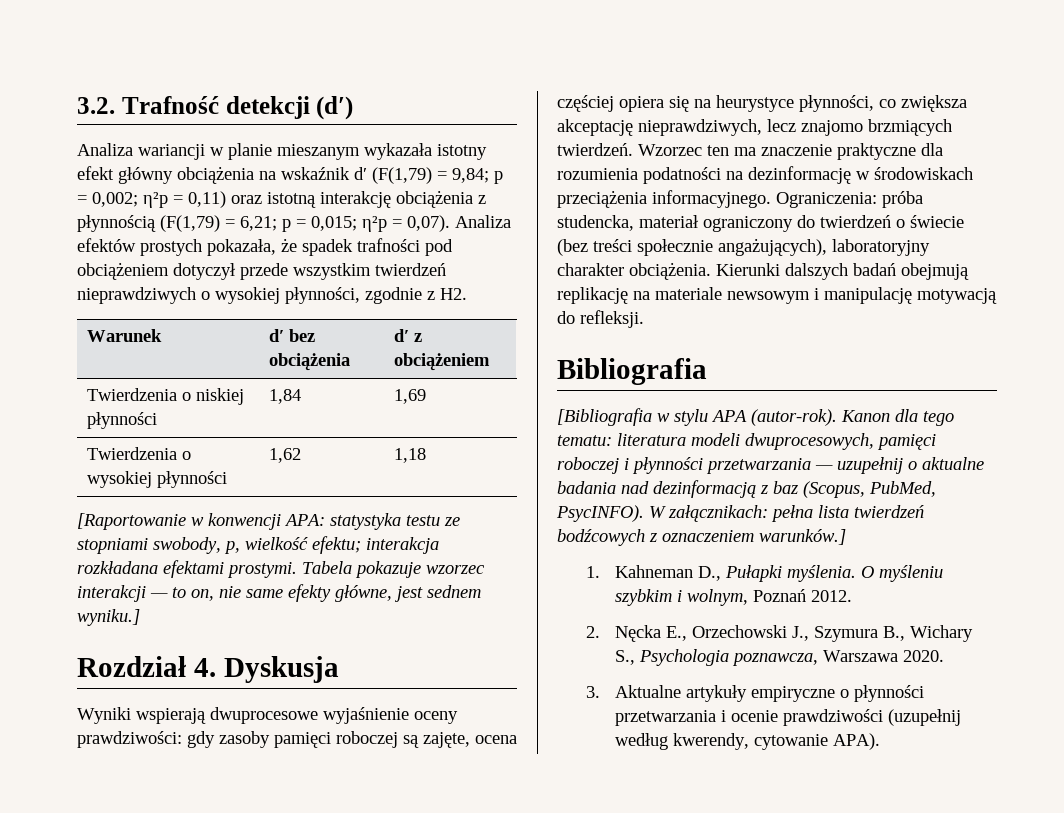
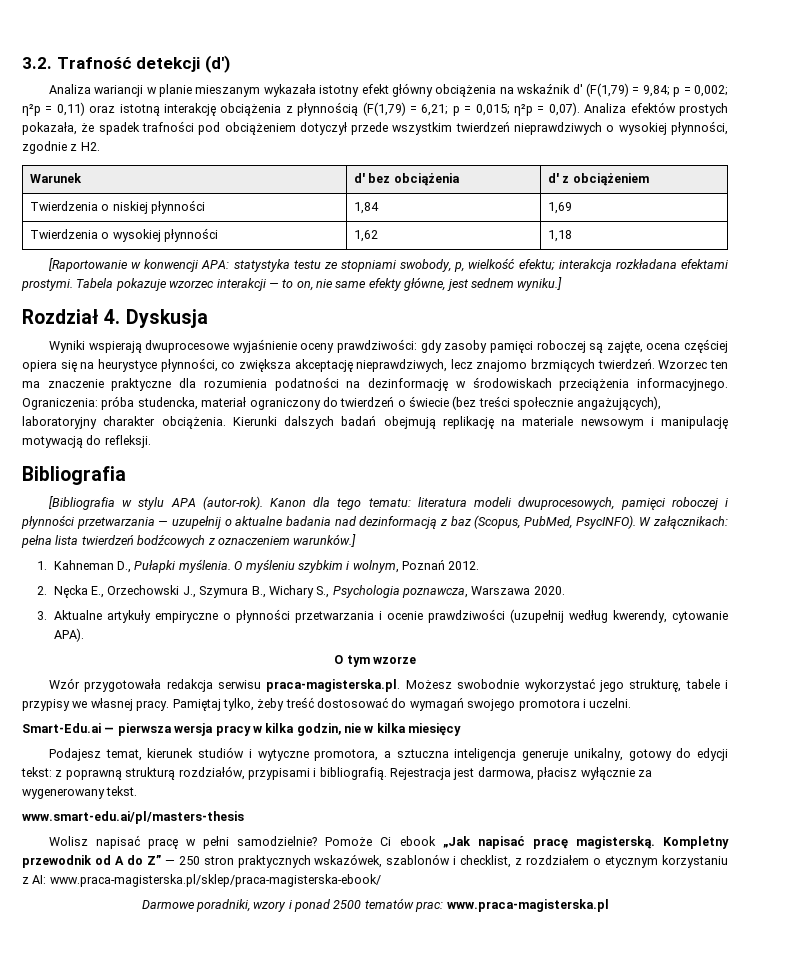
(881, 741) none -> [334,655,416,667] [48,678,729,692] [22,697,632,711] [22,723,462,736] [48,747,729,761] [21,766,652,780] [22,786,138,799] [22,811,244,824] [48,835,729,849] [22,854,729,868] [22,874,381,887] [141,898,609,912] // O tym wzorze // Wzór przygotowała redakcja serwisu praca-magisterska.pl. Możesz swobodnie wykorzystać jego strukturę, tabele i przypisy we własnej pracy. Pamiętaj tylko, żeby treść dostosować do wymagań swojego promotora i uczelni. // Smart-Edu.ai — pierwsza wersja pracy w kilka godzin, nie w kilka miesięcy // Podajesz temat, kierunek studiów i wytyczne promotora, a sztuczna inteligencja generuje unikalny, gotowy do edycji tekst: z poprawną strukturą rozdziałów, przypisami i bibliografią. Rejestracja jest darmowa, płacisz wyłącznie za wygenerowany tekst. // www.smart-edu.ai/pl/masters-thesis // Wolisz napisać pracę w pełni samodzielnie? Pomoże Ci ebook „Jak napisać pracę magisterską. Kompletny przewodnik od A do Z” — 250 stron praktycznych wskazówek, szablonów i checklist, z rozdziałem o etycznym korzystaniu z AI: www.praca-magisterska.pl/sklep/praca-magisterska-ebook/ // Darmowe poradniki, wzory i ponad 2500 tematów prac: www.praca-magisterska.pl

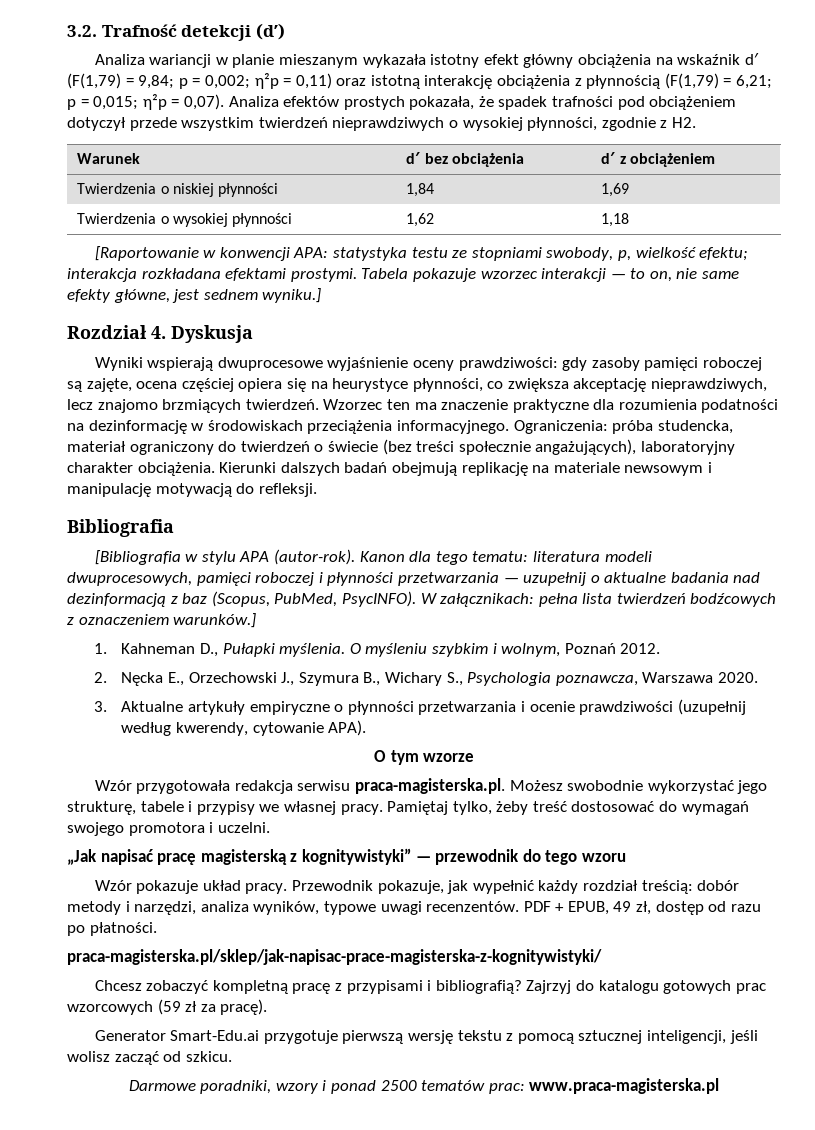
[22,723,462,736] [48,747,729,761] [21,766,652,780] [22,786,138,799] [22,811,244,824] [48,835,729,849] [22,854,729,868] [22,874,381,887] Smart-Edu.ai — pierwsza wersja pracy w kilka godzin, nie w kilka miesięcy // Podajesz temat, kierunek studiów i wytyczne promotora, a sztuczna inteligencja generuje unikalny, gotowy do edycji tekst: z poprawną strukturą rozdziałów, przypisami i bibliografią. Rejestracja jest darmowa, płacisz wyłącznie za wygenerowany tekst. // www.smart-edu.ai/pl/masters-thesis // Wolisz napisać pracę w pełni samodzielnie? Pomoże Ci ebook „Jak napisać pracę magisterską. Kompletny przewodnik od A do Z” — 250 stron praktycznych wskazówek, szablonów i checklist, z rozdziałem o etycznym korzystaniu z AI: www.praca-magisterska.pl/sklep/praca-magisterska-ebook/ -> [67,848,626,865] [94,880,740,894] [67,901,761,915] [67,922,157,936] [67,949,602,965] [94,980,766,994] [67,999,268,1015] [94,1030,758,1044] [67,1051,232,1065] „Jak napisać pracę magisterską z kognitywistyki” — przewodnik do tego wzoru // Wzór pokazuje układ pracy. Przewodnik pokazuje, jak wypełnić każdy rozdział treścią: dobór metody i narzędzi, analiza wyników, typowe uwagi recenzentów. PDF + EPUB, 49 zł, dostęp od razu po płatności. // praca-magisterska.pl/sklep/jak-napisac-prace-magisterska-z-kognitywistyki/ // Chcesz zobaczyć kompletną pracę z przypisami i bibliografią? Zajrzyj do katalogu gotowych prac wzorcowych (59 zł za pracę). // Generator Smart-Edu.ai przygotuje pierwszą wersję tekstu z pomocą sztucznej inteligencji, jeśli wolisz zacząć od szkicu.

